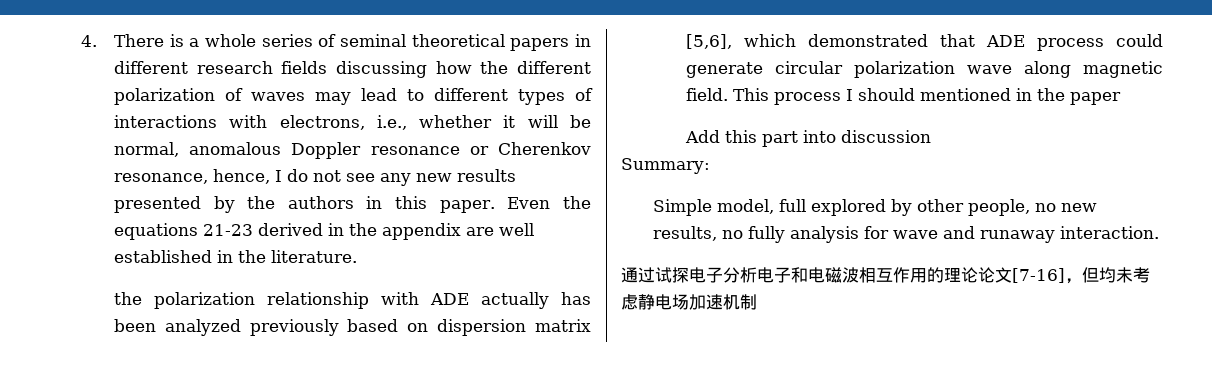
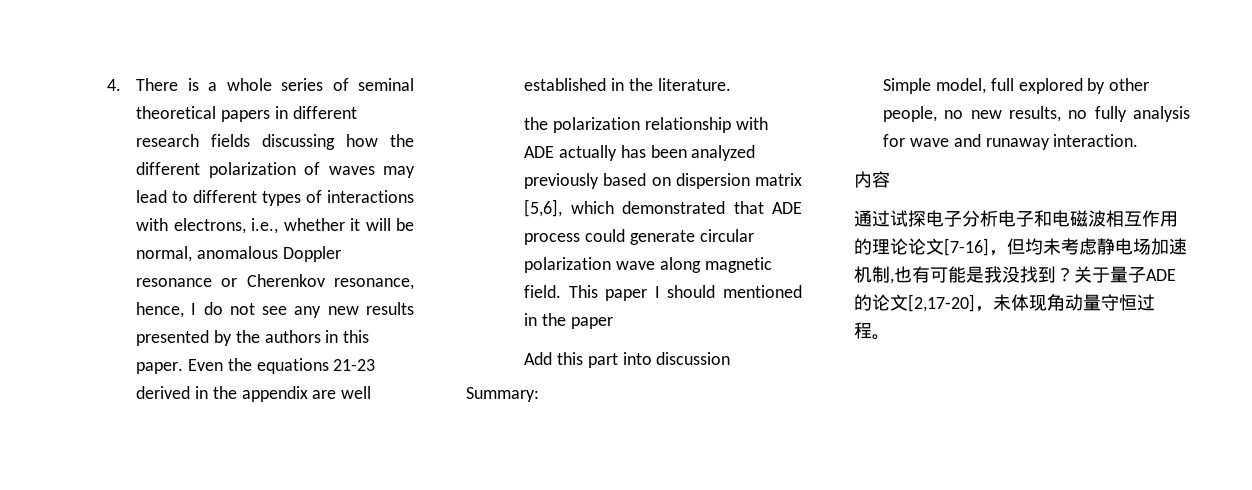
[773,92,841,105] process -> [605,289,648,301] paper
(1160, 232) none -> [854,171,890,188] // 内容
(757, 302) none -> [890,266,1176,284] [854,294,1155,312] [854,322,890,340] ,也有可能是我没找到？关于量子ADE的论文[2,17-20]，未体现角动量守恒过程。

